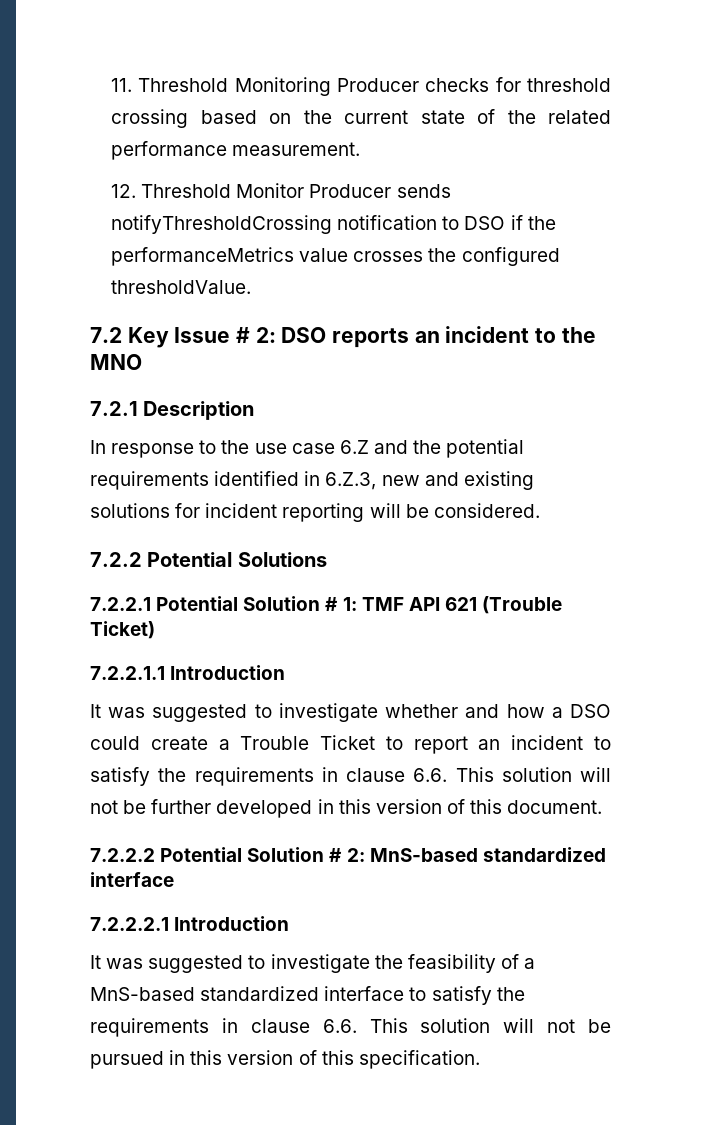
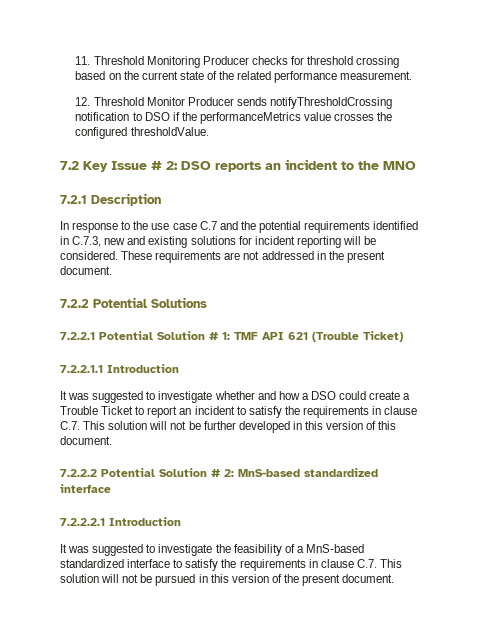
[339,440,369,454] 6.Z -> [199,221,217,230] C.7
[325,472,377,490] 6.Z.3, -> [72,236,102,247] C.7.3,
(540, 510) none -> [121,251,385,263] [60,266,112,275] These requirements are not addressed in the present document.
[413,768,448,782] 6.6. -> [60,421,80,430] C.7.
[322,1019,357,1033] 6.6. -> [356,559,377,568] C.7.
[321,1050,480,1069] this specification. -> [283,574,395,586] the present document.

